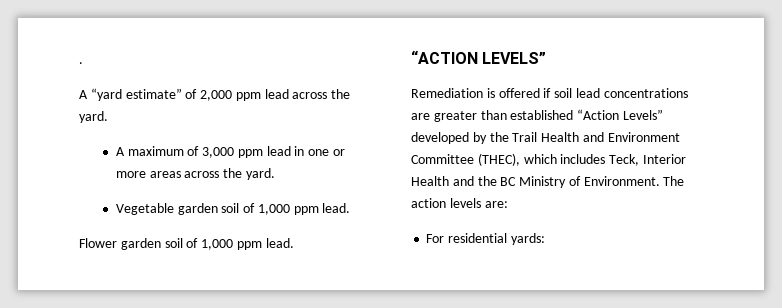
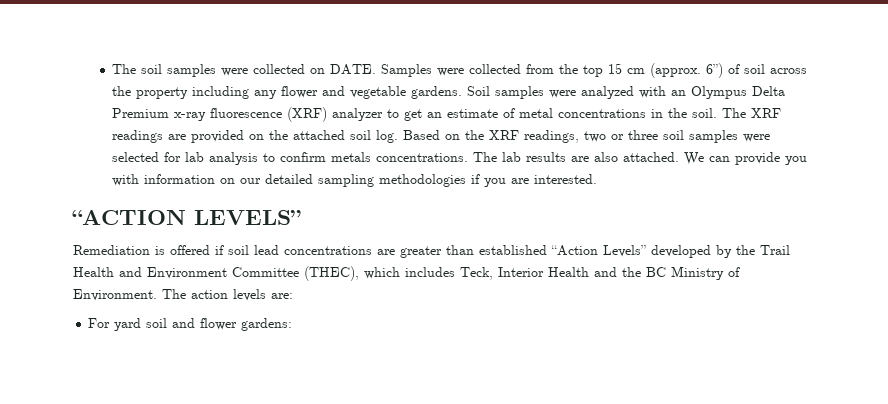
[79,62,83,64] [79,88,351,101] [79,111,108,123] [115,146,346,158] [115,168,275,180] [115,203,351,215] [79,238,294,250] . // A “yard estimate” of 2,000 ppm lead across the yard. // A maximum of 3,000 ppm lead in one or more areas across the yard. // Vegetable garden soil of 1,000 ppm lead. // Flower garden soil of 1,000 ppm lead. -> [112,63,808,78] [112,86,786,99] [112,107,782,122] [112,130,771,143] [112,152,808,165] [112,174,598,187] The soil samples were collected on DATE. Samples were collected from the top 15 cm (approx. 6”) of soil across the property including any flower and vegetable gardens. Soil samples were analyzed with an Olympus Delta Premium x-ray fluorescence (XRF) analyzer to get an estimate of metal concentrations in the soil. The XRF readings are provided on the attached soil log. Based on the XRF readings, two or three soil samples were selected for lab analysis to confirm metals concentrations. The lab results are also attached. We can provide you with information on our detailed sampling methodologies if you are interested.
[448,233,545,245] residential yards: -> [114,318,293,331] yard soil and flower gardens:

